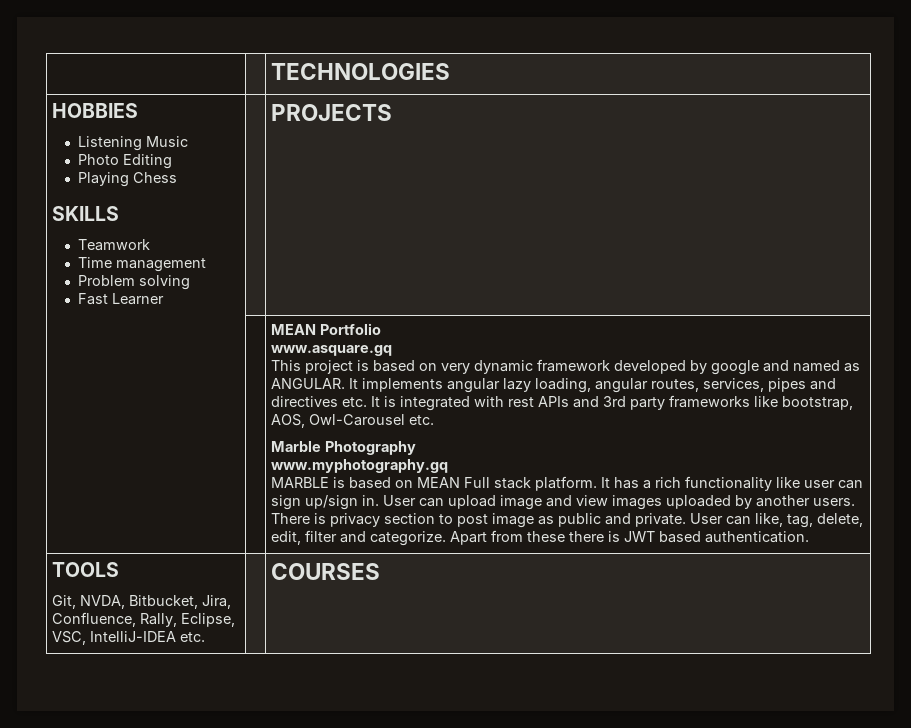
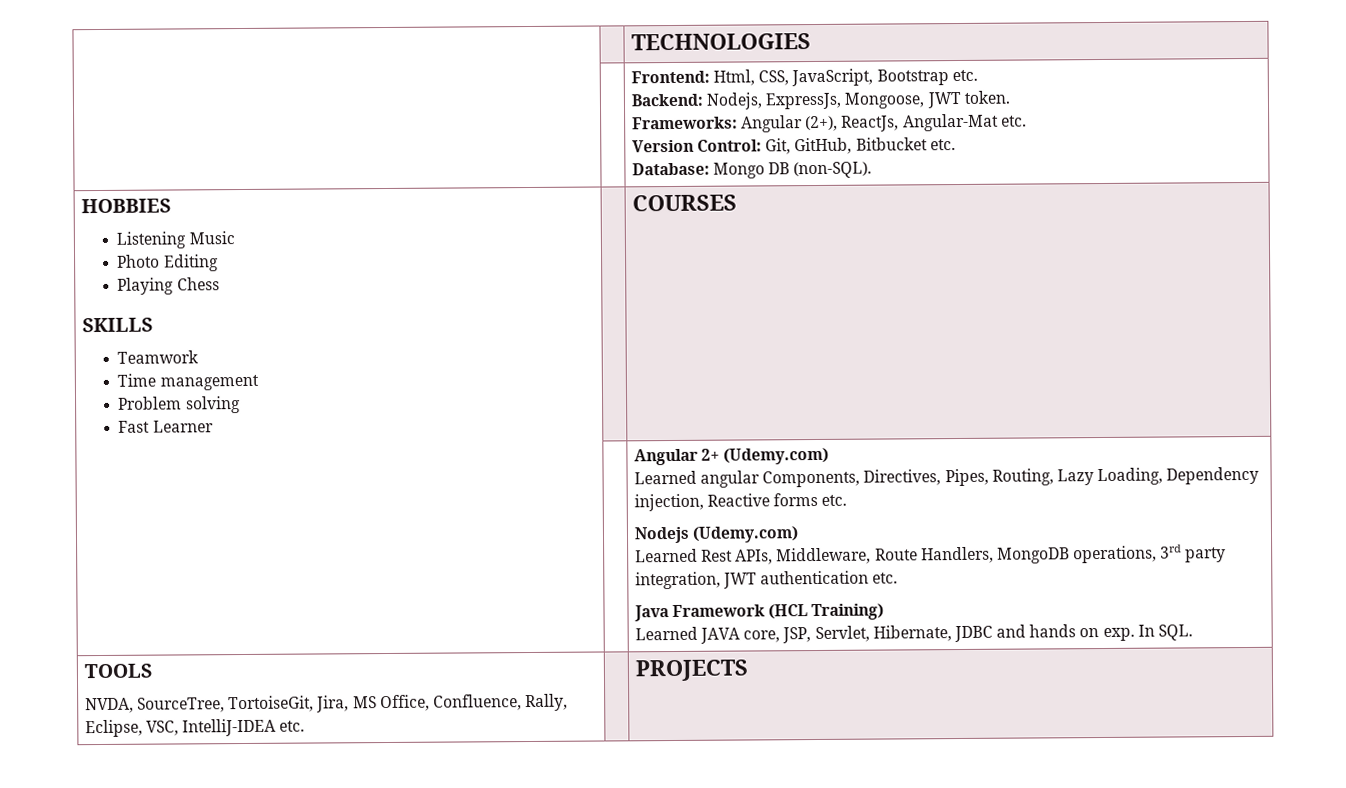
(451, 71) none -> [630,68,978,87] [630,90,1010,110] [631,113,1027,133] [631,137,956,155] [631,161,873,179] // | | Frontend: Html, CSS, JavaScript, Bootstrap etc. // Backend: Nodejs, ExpressJs, Mongoose, JWT token. // Frameworks: Angular (2+), ReactJs, Angular-Mat etc. // Version Control: Git, GitHub, Bitbucket etc. // Database: Mongo DB (non-SQL).
[271,104,393,121] [271,323,382,335] [271,345,393,356] [271,359,861,375] [271,378,837,393] [271,395,854,411] [271,414,435,428] [271,441,417,455] [271,459,449,473] [271,476,864,491] [271,495,856,510] [271,513,864,528] [271,530,810,546] [52,562,120,577] [52,595,232,609] PROJECTS // | | MEAN Portfolio // www.asquare.gq // This project is based on very dynamic framework developed by google and named as ANGULAR. It implements angular lazy loading, angular routes, services, pipes and directives etc. It is integrated with rest APIs and 3rd party frameworks like bootstrap, AOS, Owl-Carousel etc. // Marble Photography // www.myphotography.gq // MARBLE is based on MEAN Full stack platform. It has a rich functionality like user can sign up/sign in. User can upload image and view images uploaded by another users. There is privacy section to post image as public and private. User can like, tag, delete, edit, filter and categorize. Apart from these there is JWT based authentication. // TOOLS // Git, NVDA, Bitbucket, Jira, -> [631,194,737,212] [633,447,830,466] [633,466,1260,488] [633,492,848,512] [633,526,800,544] [634,544,1227,565] [634,570,899,590] [633,603,885,622] [634,624,1194,644] [83,663,152,679] [84,694,430,714] COURSES // | | Angular 2+ (Udemy.com) // Learned angular Components, Directives, Pipes, Routing, Lazy Loading, Dependency injection, Reactive forms etc. // Nodejs (Udemy.com) // Learned Rest APIs, Middleware, Route Handlers, MongoDB operations, 3rd party integration, JWT authentication etc. // Java Framework (HCL Training) // Learned JAVA core, JSP, Servlet, Hibernate, JDBC and hands on exp. In SQL. // TOOLS // NVDA, SourceTree, TortoiseGit, Jira, MS Office,
[271,563,381,580] COURSES -> [634,659,749,682] PROJECTS

